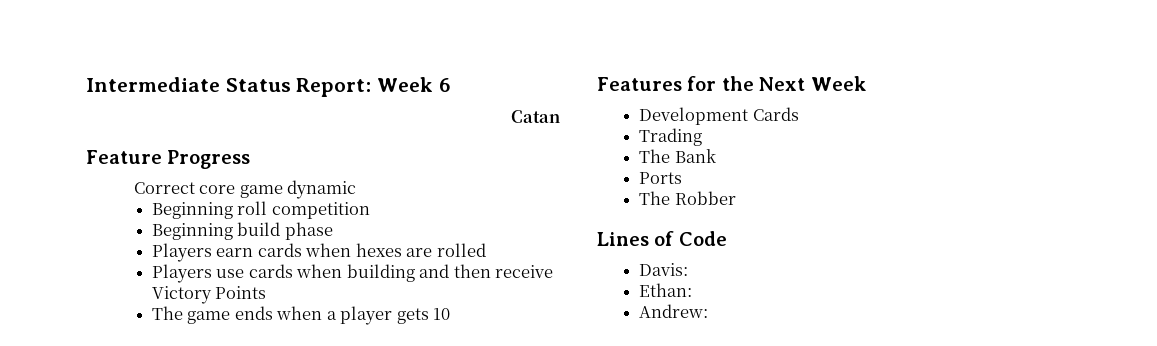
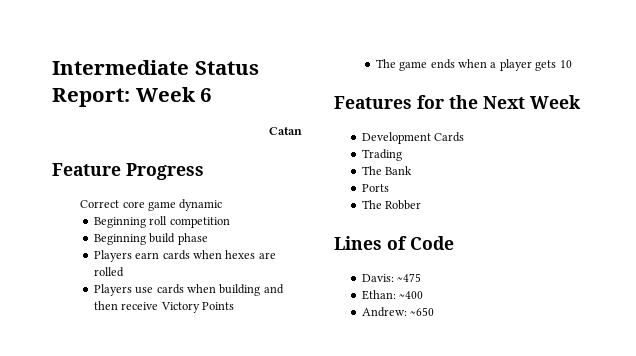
(689, 269) none -> [397,273,422,282] ~475
(693, 290) none -> [399,291,424,299] ~400
(709, 311) none -> [410,307,435,316] ~650

